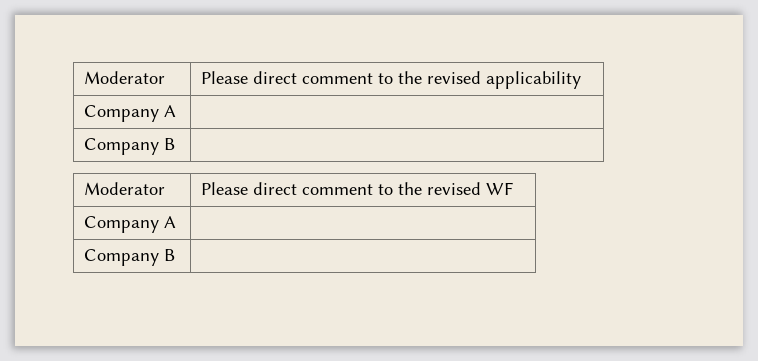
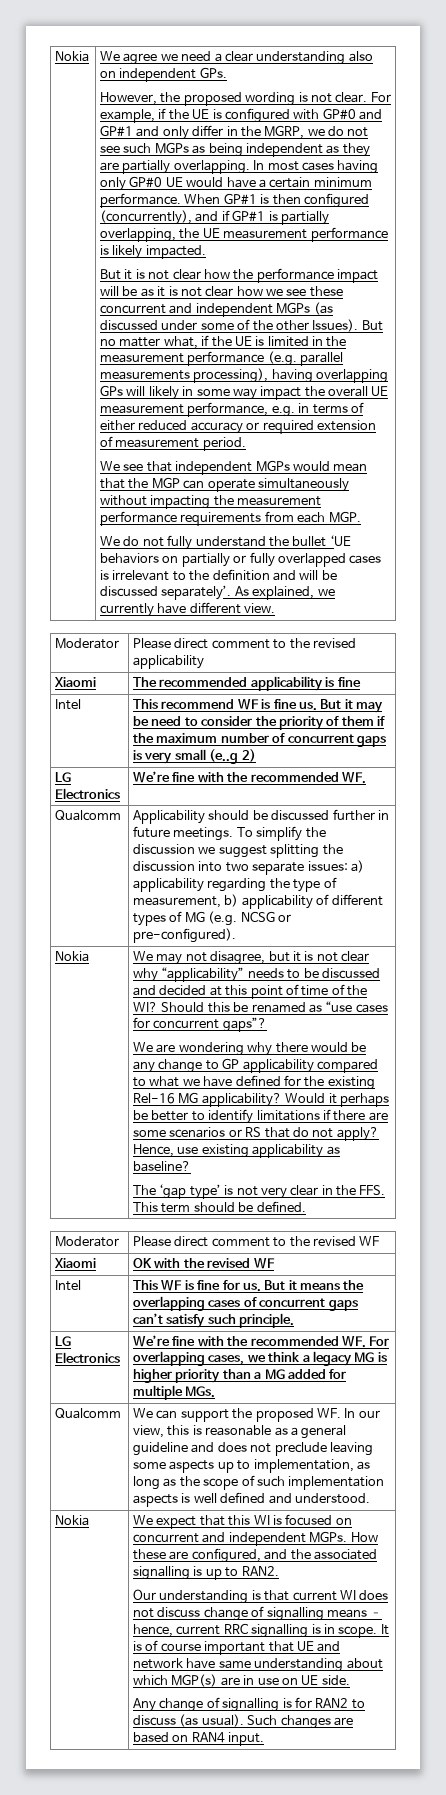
(84, 77) none -> [55,51,90,62] [100,51,373,65] [100,67,227,82] [100,92,391,106] [100,108,383,123] [100,125,369,140] [100,142,370,157] [100,160,379,174] [100,176,372,191] [100,193,369,208] [100,210,329,225] [100,227,388,242] [100,245,206,259] [100,268,379,283] [100,286,343,297] [100,302,333,317] [100,319,383,332] [100,335,347,349] [100,351,344,366] [100,368,389,383] [100,385,389,400] [100,402,364,417] [100,420,376,434] [100,436,246,451] [100,460,368,475] [100,477,349,492] [100,495,322,509] [100,511,361,526] [100,535,351,550] [100,552,382,567] [100,569,337,581] [100,585,335,600] [100,602,276,617] Nokia | We agree we need a clear understanding also on independent GPs. // However, the proposed wording is not clear. For example, if the UE is configured with GP#0 and GP#1 and only differ in the MGRP, we do not see such MGPs as being independent as they are partially overlapping. In most cases having only GP#0 UE would have a certain minimum performance. When GP#1 is then configured (concurrently), and if GP#1 is partially overlapping, the UE measurement performance is likely impacted. // But it is not clear how the performance impact will be as it is not clear how we see these concurrent and independent MGPs (as discussed under some of the other Issues). But no matter what, if the UE is limited in the measurement performance (e.g. parallel measurements processing), having overlapping GPs will likely in some way impact the overall UE measurement performance, e.g. in terms of either reduced accuracy or required extension of measurement period. // We see that independent MGPs would mean that the MGP can operate simultaneously without impacting the measurement performance requirements from each MGP. // We do not fully understand the bullet ‘UE behaviors on partially or fully overlapped cases is irrelevant to the definition and will be discussed separately’. As explained, we currently have different view. //
[84,105,177,122] [84,138,176,155] Company A | // Company B | -> [54,677,97,687] [133,676,361,691] [55,699,82,710] [133,699,384,713] [133,716,386,730] [133,733,386,747] [133,749,256,764] [55,772,72,782] [55,788,121,799] [133,771,366,784] [55,810,122,821] [133,809,389,824] [133,826,326,841] [133,844,343,858] [133,860,364,875] [133,877,337,892] [133,894,383,909] [133,911,291,926] [133,928,237,943] [55,951,90,962] [133,951,370,965] [133,967,380,982] [133,984,368,999] [133,1001,388,1013] [133,1017,267,1032] [133,1042,367,1056] [133,1058,378,1073] [133,1075,375,1090] [133,1092,389,1107] [133,1109,388,1124] [133,1127,379,1141] [133,1144,340,1158] [133,1161,192,1172] [133,1184,386,1199] [133,1201,306,1213] Xiaomi | The recommended applicability is fine // Intel | This recommend WF is fine us. But it may be need to consider the priority of them if the maximum number of concurrent gaps is very small (e..g 2) // LG Electronics | We’re fine with the recommended WF. // Qualcomm | Applicability should be discussed further in future meetings. To simplify the discussion we suggest splitting the discussion into two separate issues: a) applicability regarding the type of measurement, b) applicability of different types of MG (e.g. NCSG or pre-configured). // Nokia | We may not disagree, but it is not clear why “applicability” needs to be discussed and decided at this point of time of the WI? Should this be renamed as “use cases for concurrent gaps”? // We are wondering why there would be any change to GP applicability compared to what we have defined for the existing Rel-16 MG applicability? Would it perhaps be better to identify limitations if there are some scenarios or RS that do not apply? Hence, use existing applicability as baseline? // The ‘gap type’ is not very clear in the FFS. This term should be defined.
[84,216,177,233] [84,249,176,266] Company A | // Company B | -> [54,1258,97,1268] [133,1258,275,1269] [55,1280,82,1291] [133,1280,365,1292] [133,1296,358,1311] [133,1313,295,1328] [55,1336,72,1346] [55,1352,121,1363] [133,1335,390,1348] [133,1351,387,1366] [133,1369,347,1383] [133,1385,216,1400] [55,1408,122,1419] [133,1408,380,1422] [133,1425,347,1439] [133,1442,373,1456] [133,1459,370,1473] [133,1475,385,1490] [133,1492,370,1507] [55,1515,90,1526] [133,1514,352,1529] [133,1531,378,1546] [133,1548,377,1563] [133,1566,279,1580] [133,1589,389,1604] [133,1606,383,1621] [133,1623,389,1638] [133,1640,341,1655] [133,1658,383,1672] [133,1674,350,1687] [133,1697,365,1712] [133,1714,353,1729] [133,1732,265,1746] Xiaomi | OK with the revised WF // Intel | This WF is fine for us. But it means the overlapping cases of concurrent gaps can’t satisfy such principle. // LG Electronics | We’re fine with the recommended WF. For overlapping cases, we think a legacy MG is higher priority than a MG added for multiple MGs. // Qualcomm | We can support the proposed WF. In our view, this is reasonable as a general guideline and does not preclude leaving some aspects up to implementation, as long as the scope of such implementation aspects is well defined and understood. // Nokia | We expect that this WI is focused on concurrent and independent MGPs. How these are configured, and the associated signalling is up to RAN2. // Our understanding is that current WI does not discuss change of signalling means – hence, current RRC signalling is in scope. It is of course important that UE and network have same understanding about which MGP(s) are in use on UE side. // Any change of signalling is for RAN2 to discuss (as usual). Such changes are based on RAN4 input.

